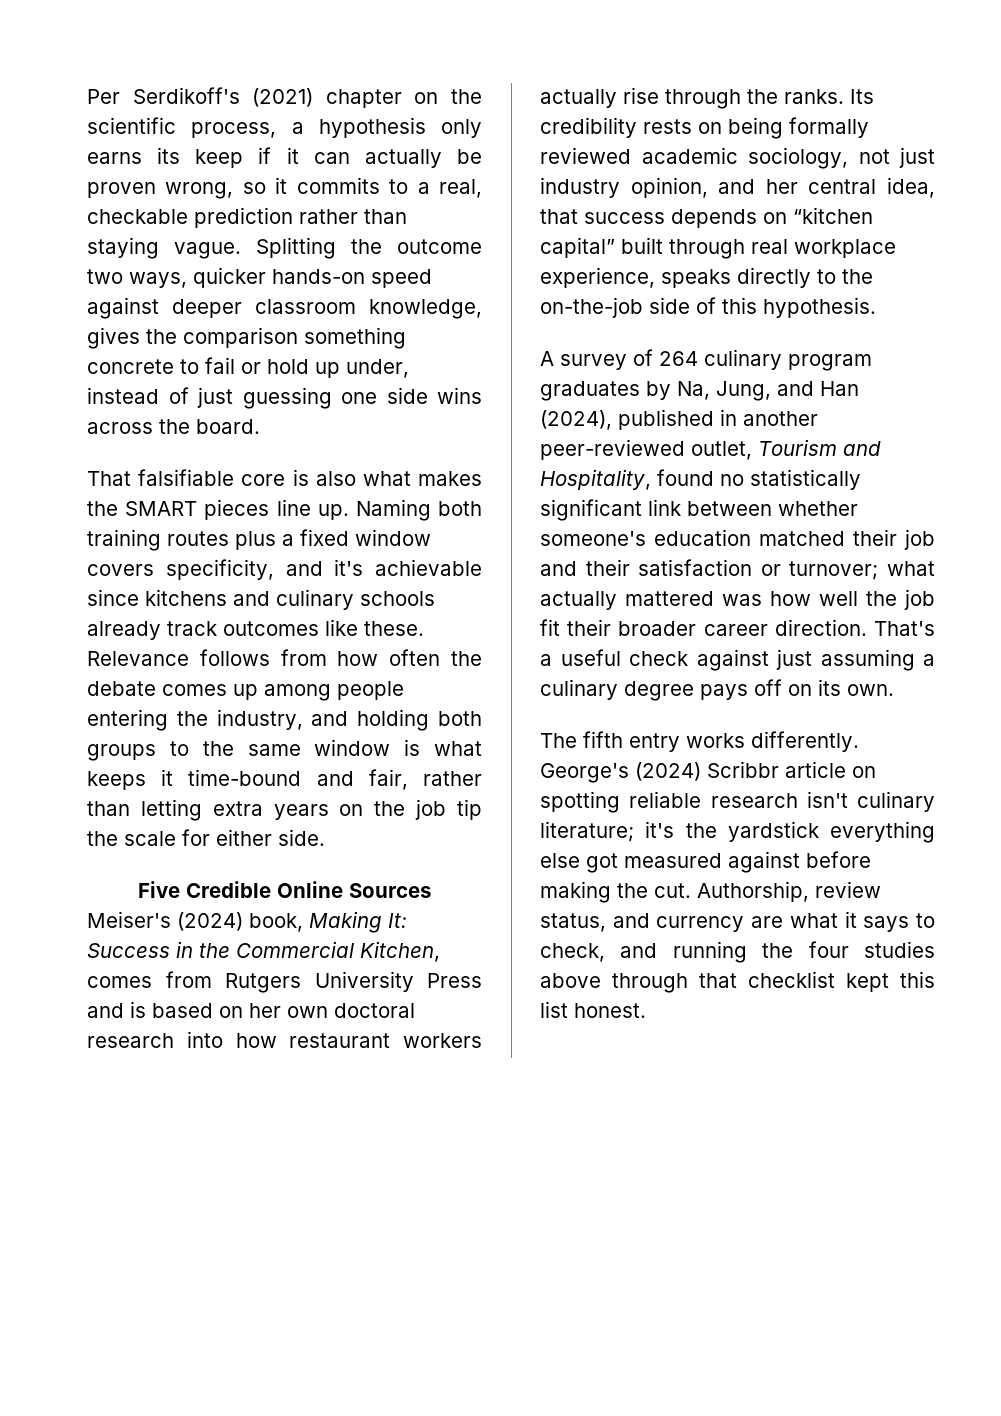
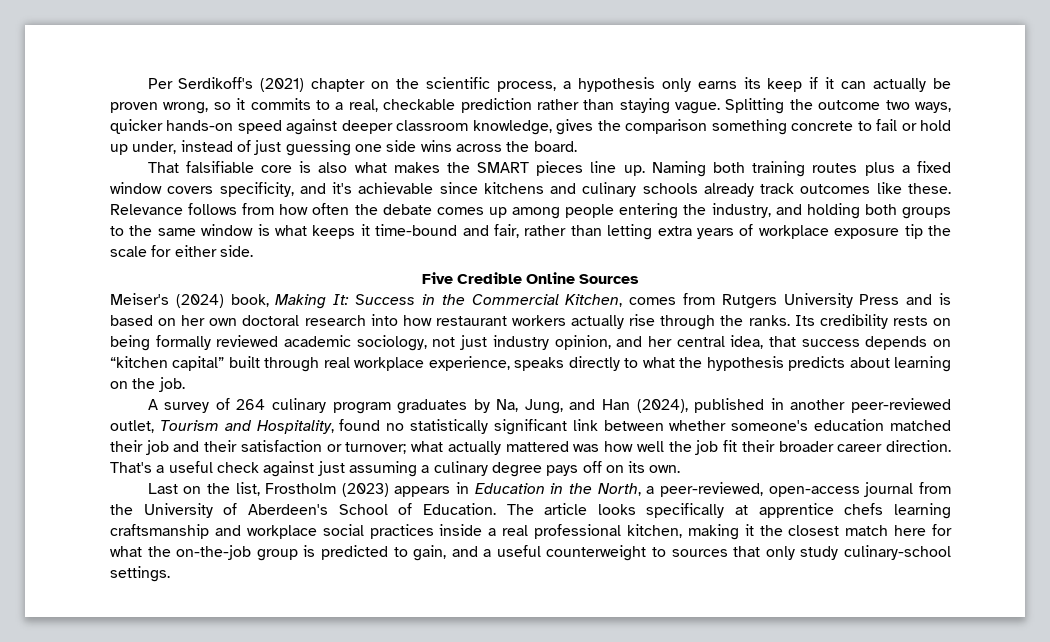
[339,799,447,820] on the job -> [739,224,900,239] of workplace exposure
[842,269,873,284] [540,297,876,318] the on-the-job side of this hypothesis. -> [642,356,952,372] [110,377,185,392] what the hypothesis predicts about learning on the job.
[540,731,859,752] [540,761,876,783] [540,791,935,813] [540,821,935,843] [540,851,871,873] [540,881,881,903] [540,911,935,932] [540,941,935,963] [540,971,935,993] [540,1001,646,1018] The fifth entry works differently. George's (2024) Scribbr article on spotting reliable research isn't culinary literature; it's the yardstick everything else got measured against before making the cut. Authorship, review status, and currency are what it says to check, and running the four studies above through that checklist kept this list honest. -> [147,482,952,497] [110,503,951,519] [110,524,952,540] [110,545,952,561] [110,566,170,582] Last on the list, Frostholm (2023) appears in Education in the North, a peer-reviewed, open-access journal from the University of Aberdeen's School of Education. The article looks specifically at apprentice chefs learning craftsmanship and workplace social practices inside a real professional kitchen, making it the closest match here for what the on-the-job group is predicted to gain, and a useful counterweight to sources that only study culinary-school settings.

